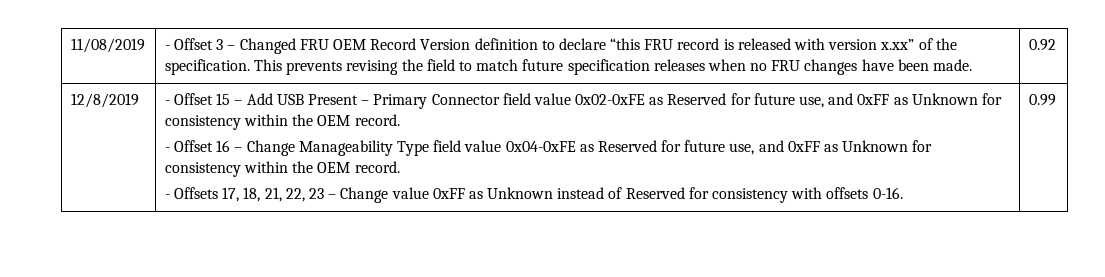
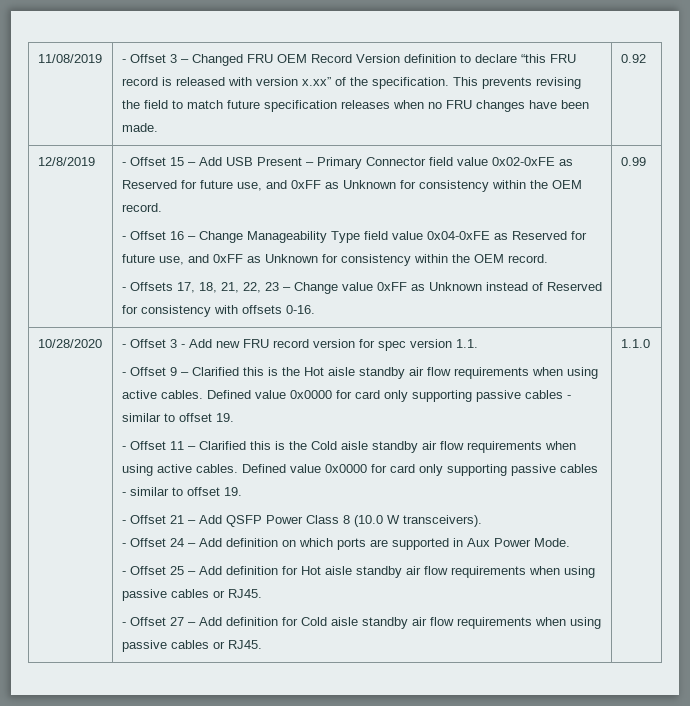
(1056, 100) none -> [37,339,102,348] [121,339,478,351] [121,367,598,379] [121,390,571,402] [121,413,234,422] [121,441,576,453] [121,464,598,476] [121,487,242,496] [121,515,482,527] [121,538,570,550] [121,566,595,578] [121,589,262,601] [121,617,601,629] [121,640,262,652] [620,339,650,348] // 10/28/2020 | - Offset 3 - Add new FRU record version for spec version 1.1. // - Offset 9 – Clarified this is the Hot aisle standby air flow requirements when using active cables. Defined value 0x0000 for card only supporting passive cables - similar to offset 19. // - Offset 11 – Clarified this is the Cold aisle standby air flow requirements when using active cables. Defined value 0x0000 for card only supporting passive cables - similar to offset 19. // - Offset 21 – Add QSFP Power Class 8 (10.0 W transceivers). // - Offset 24 – Add definition on which ports are supported in Aux Power Mode. // - Offset 25 – Add definition for Hot aisle standby air flow requirements when using passive cables or RJ45. // - Offset 27 – Add definition for Cold aisle standby air flow requirements when using passive cables or RJ45. | 1.1.0

